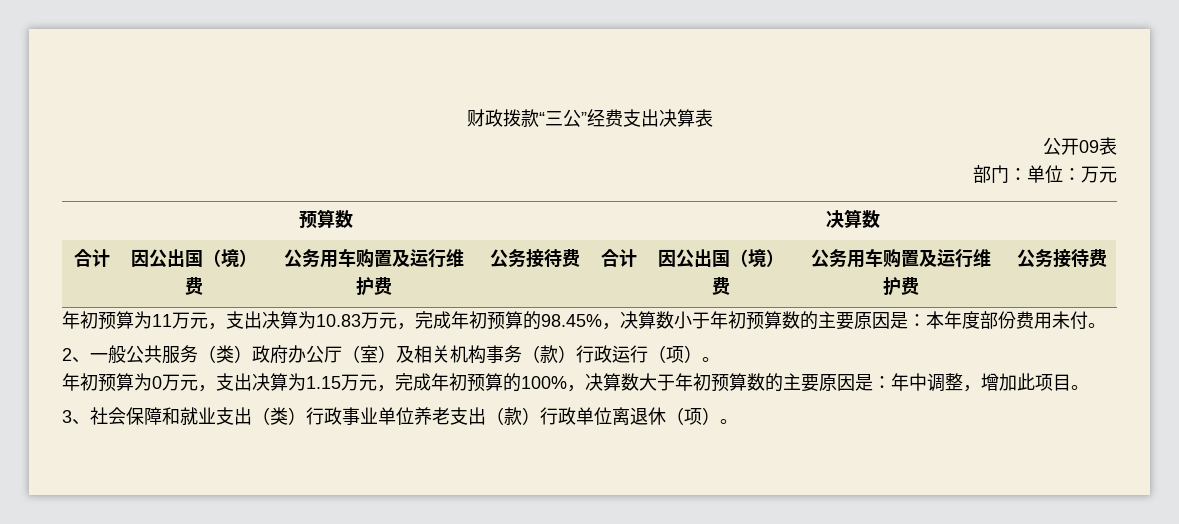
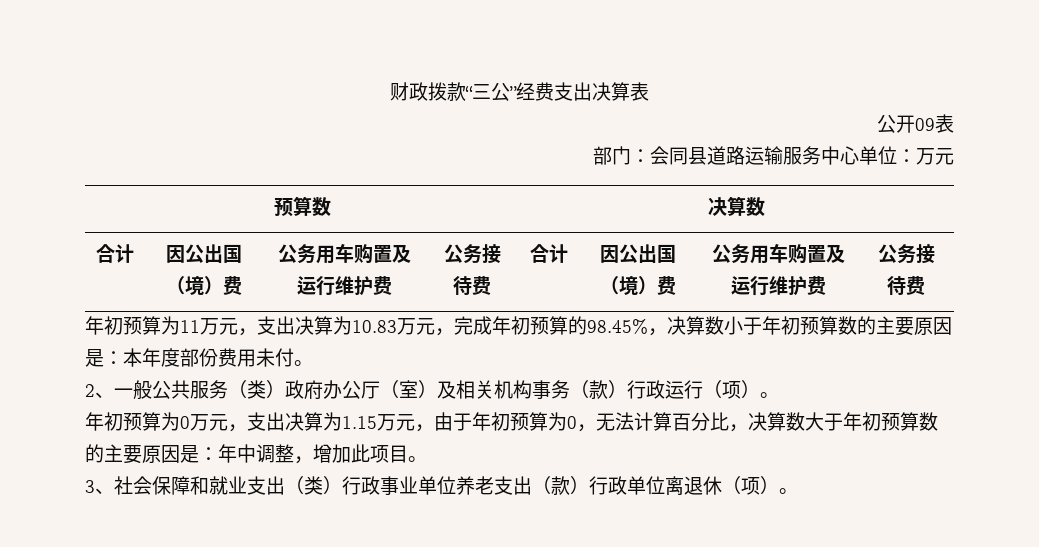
(1027, 174) none -> [650,146,859,165] 会同县道路运输服务中心
[395,373,567,392] 完成年初预算的100% -> [434,412,729,432] 由于年初预算为0，无法计算百分比

